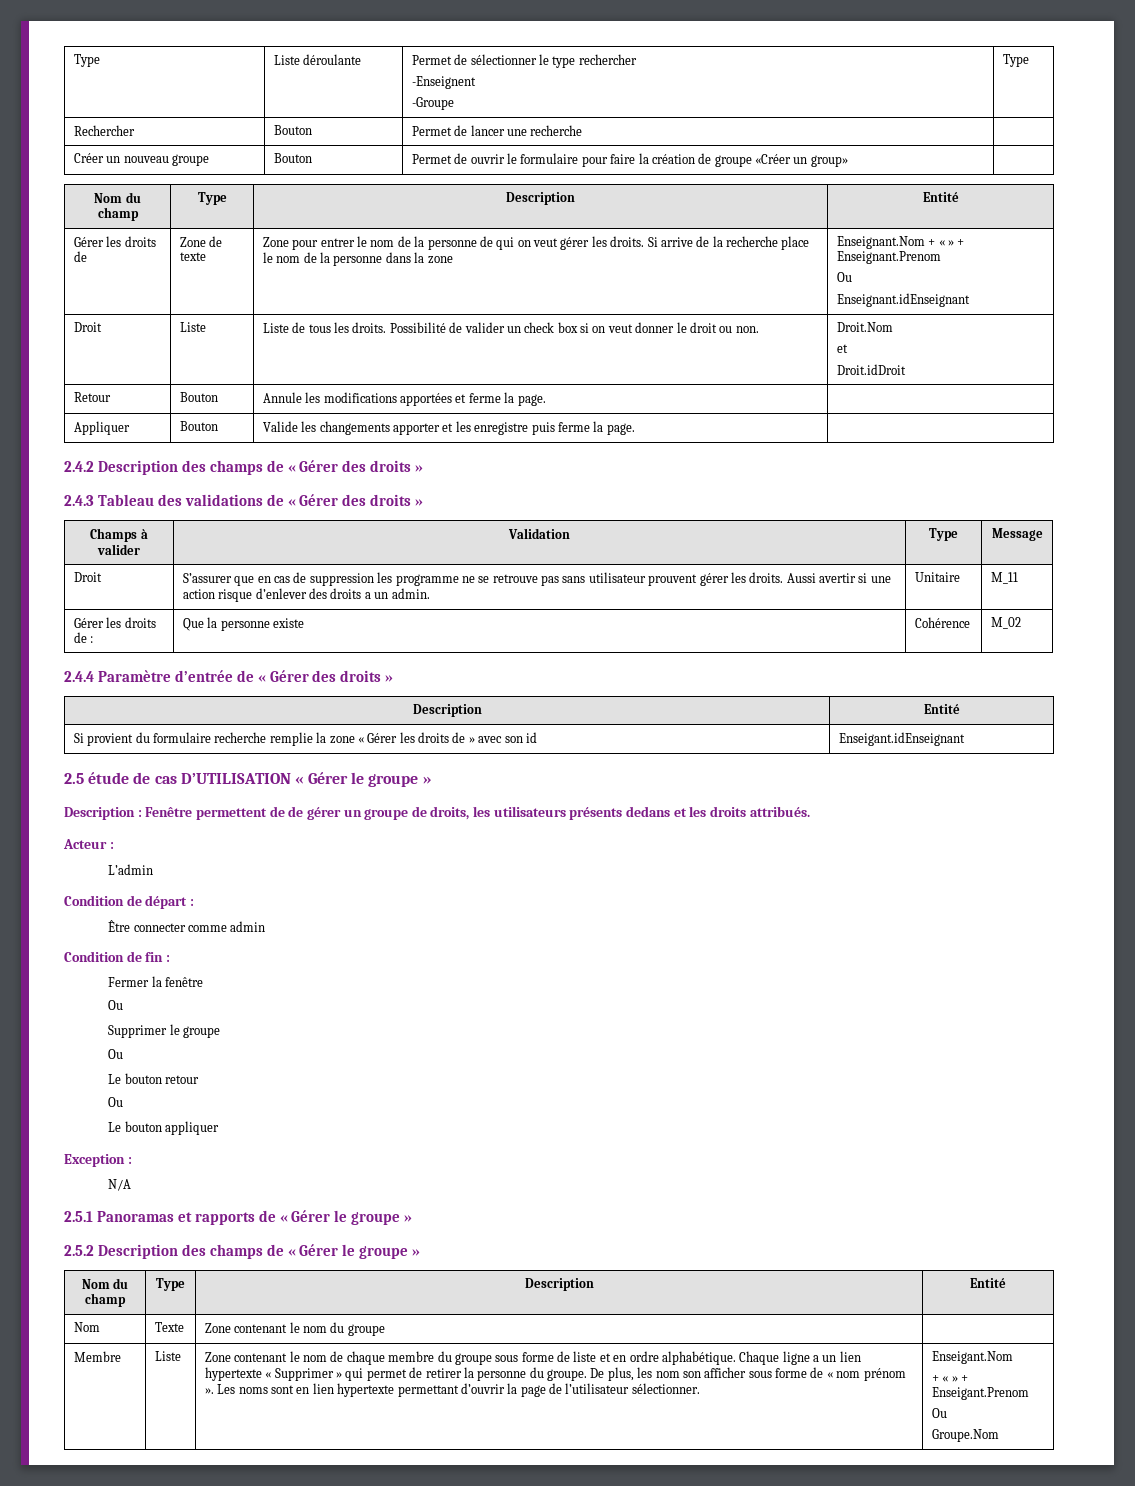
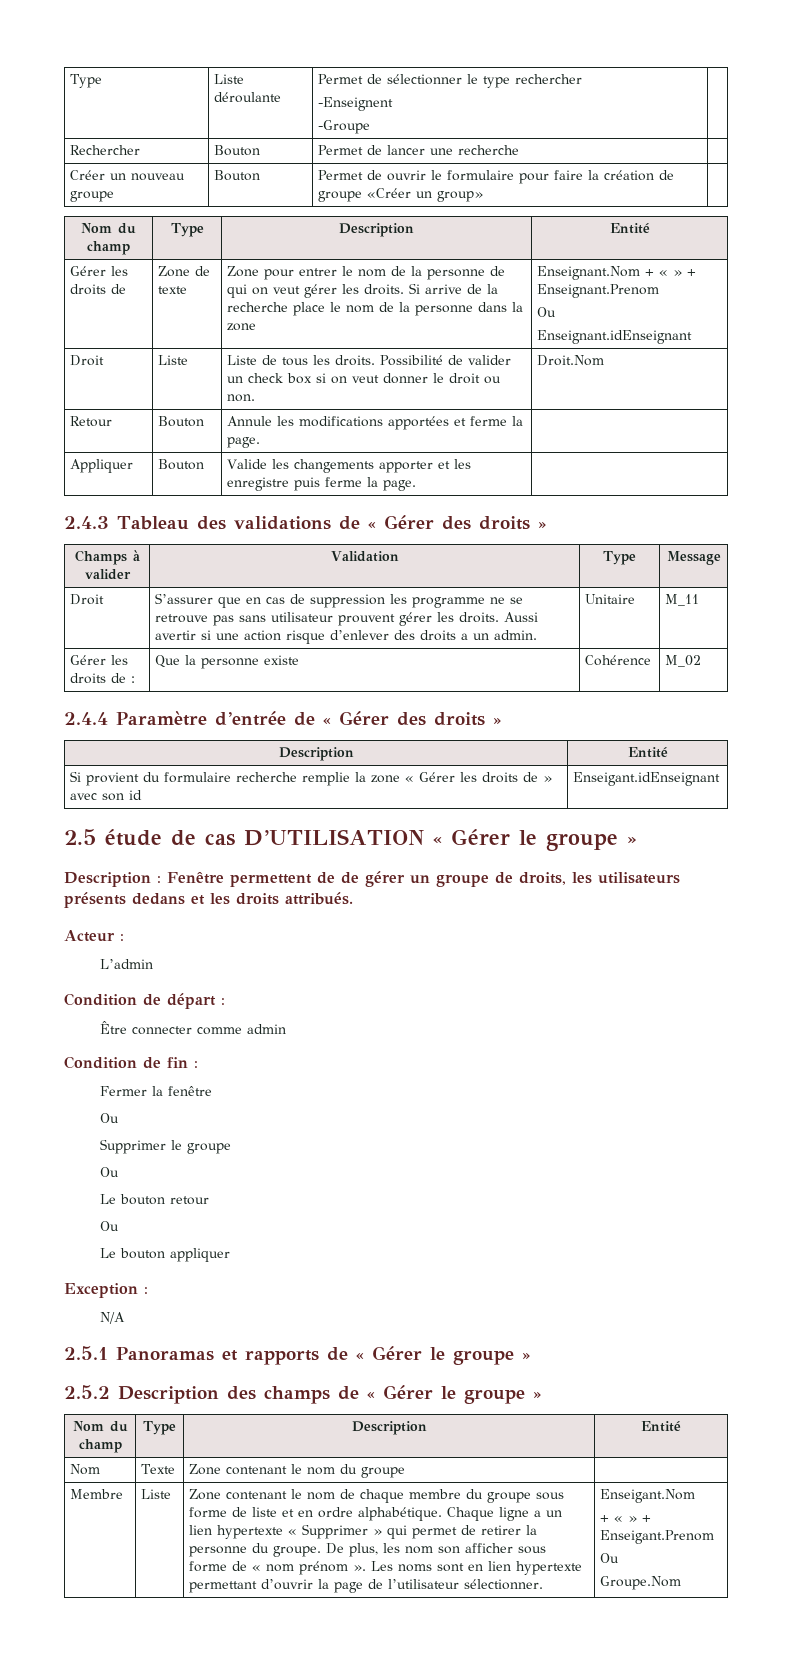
[1002,54,1029,67] Type -> (371, 127) none
[836,344,848,353] [836,364,906,375] // et // Droit.idDroit -> (605, 360) none
[64,460,424,475] // 2.4.2 Description des champs de « Gérer des droits » -> (417, 485) none

